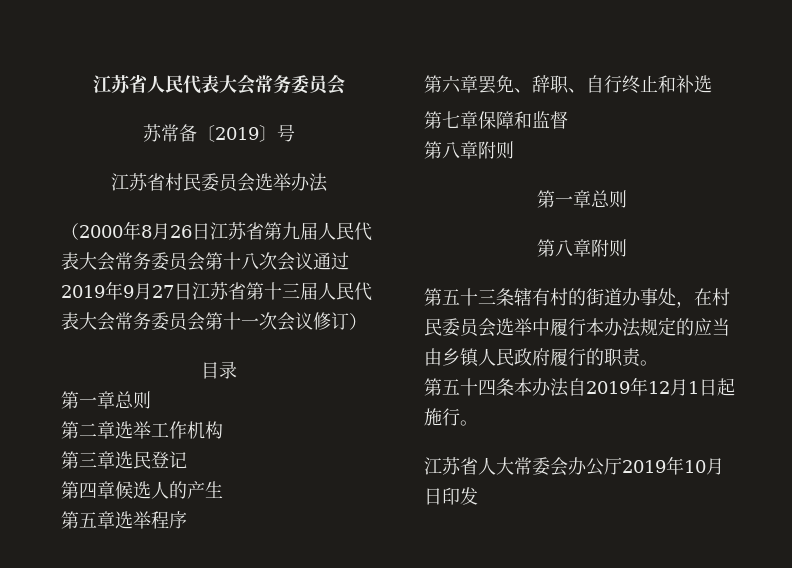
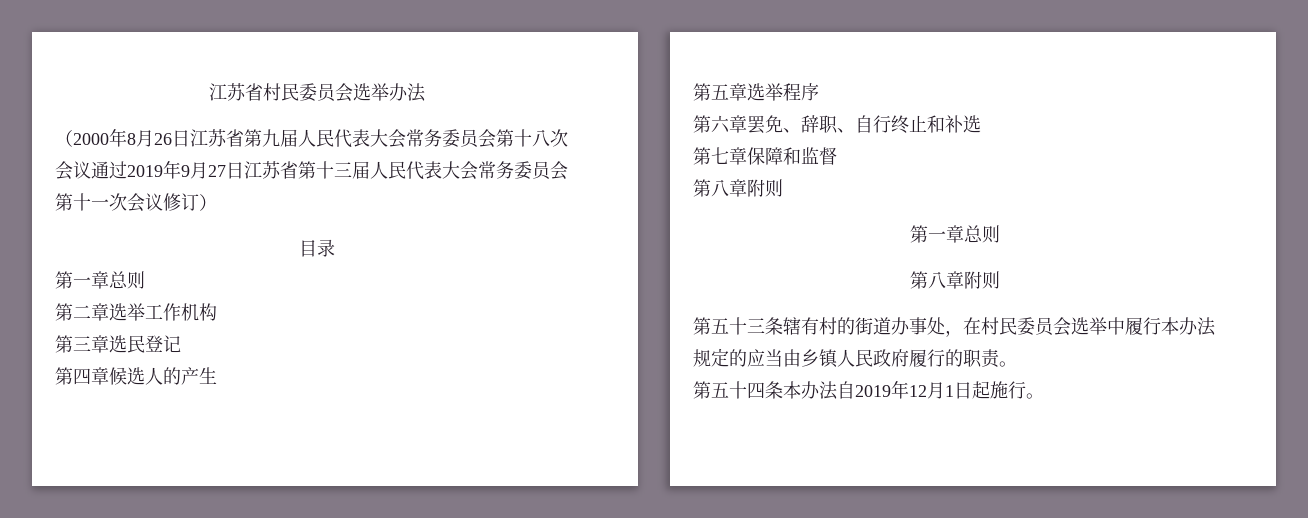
[93,74,345,95] [143,124,295,142] [111,173,165,191] 江苏省人民代表大会常务委员会 // 苏常备〔2019〕号 // 江苏省 -> [208,83,263,101] 江苏省
[424,456,724,476] [424,487,478,505] // 江苏省人大常委会办公厅2019年10月日印发 -> (1044, 396) none

